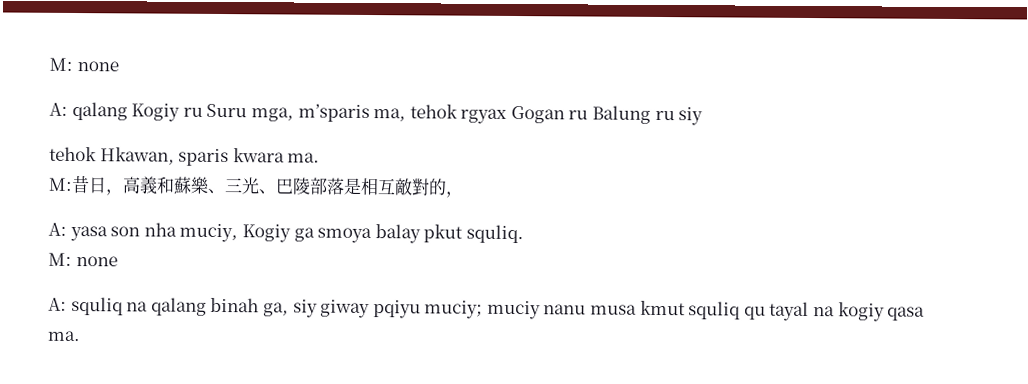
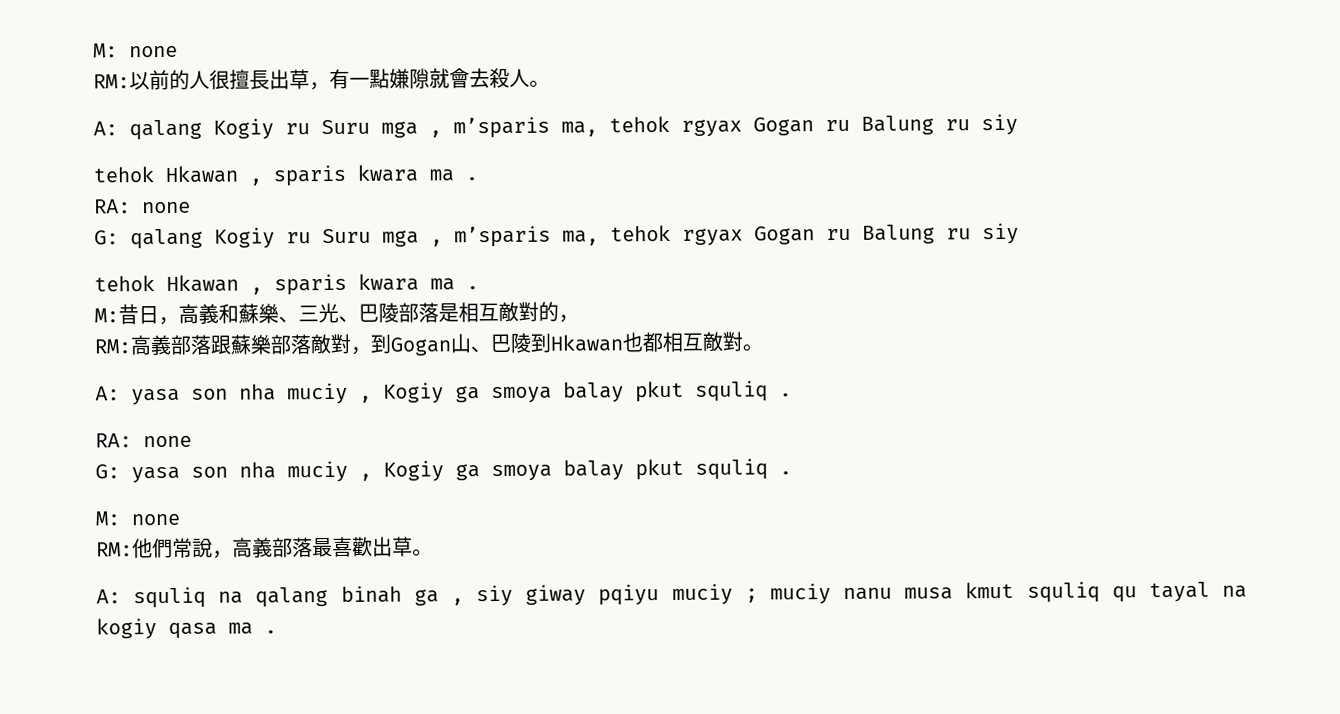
[49,57,119,72] M: none -> [93,43,178,58] [93,67,550,91] M: none // RM:以前的人很擅長出草，有一點嫌隙就會去殺人。
[250,107,294,122] mga, -> [381,121,442,138] mga ,
[99,147,321,167] Hkawan, sparis kwara ma. -> [165,164,478,187] [94,199,191,214] [94,222,1019,250] [94,273,479,296] Hkawan , sparis kwara ma . // RA: none // G: qalang Kogiy ru Suru mga , m’sparis ma, tehok rgyax Gogan ru Balung ru siy // tehok Hkawan , sparis kwara ma .
(464, 194) none -> [94,331,763,356] // RM:高義部落跟蘇樂部落敵對，到Gogan山、巴陵到Hkawan也都相互敵對。
[179,223,524,244] [48,252,118,267] muciy, Kogiy ga smoya balay pkut squliq. // M: none -> [287,380,792,405] [95,433,192,448] [95,458,792,484] [95,511,180,526] [96,536,433,559] muciy , Kogiy ga smoya balay pkut squliq . // RA: none // G: yasa son nha muciy , Kogiy ga smoya balay pkut squliq . // M: none // RM:他們常說，高義部落最喜歡出草。
[262,302,289,317] ga, -> [413,589,464,606] ga ,
[424,300,484,319] muciy; -> [671,583,758,605] muciy ;
[47,330,81,342] ma. -> [228,622,277,635] ma .

